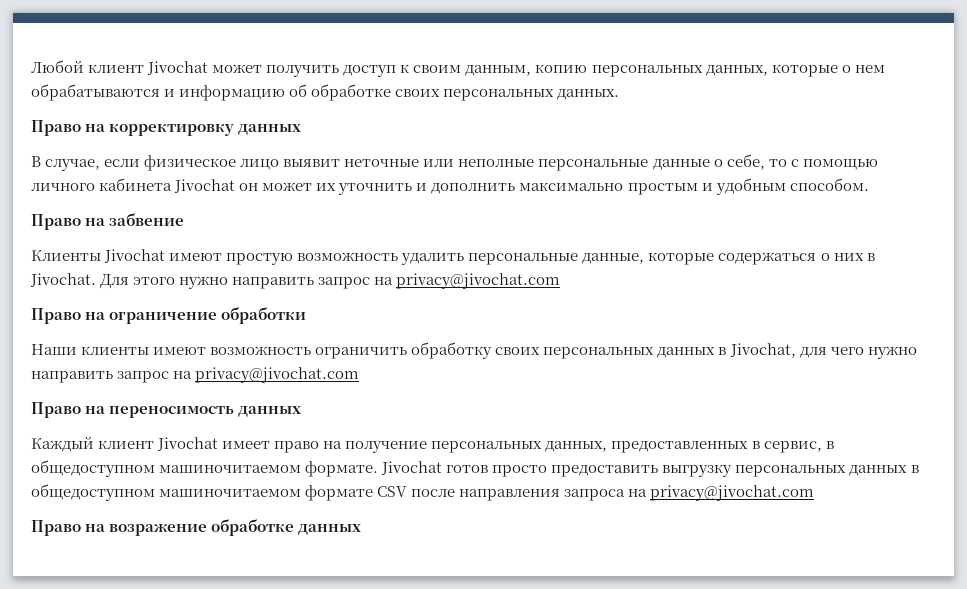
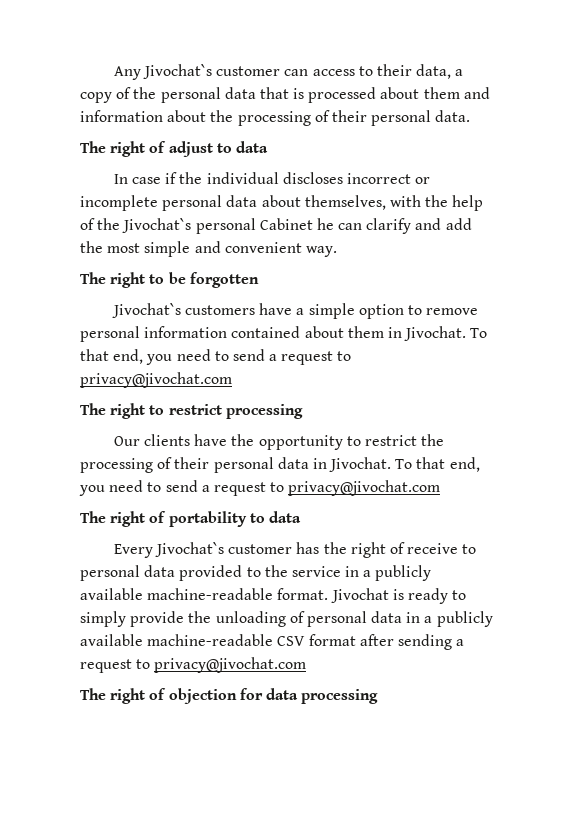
[31,60,885,77] [31,84,620,101] [31,120,302,136] [31,154,878,171] [31,178,869,195] [31,213,185,230] [31,249,875,265] [30,273,561,289] [31,307,307,324] [31,342,917,359] [31,367,360,383] [31,402,302,418] [31,436,834,453] [31,460,919,477] [31,484,815,501] [31,519,362,536] Любой клиент Jivochat может получить доступ к своим данным, копию персональных данных, которые о нем обрабатываются и информацию об обработке своих персональных данных. // Право на корректировку данных // В случае, если физическое лицо выявит неточные или неполные персональные данные о себе, то с помощью личного кабинета Jivochat он может их уточнить и дополнить максимально простым и удобным способом. // Право на забвение // Клиенты Jivochat имеют простую возможность удалить персональные данные, которые содержаться о них в Jivochat. Для этого нужно направить запрос на privacy@jivochat.com // Право на ограничение обработки // Наши клиенты имеют возможность ограничить обработку своих персональных данных в Jivochat, для чего нужно направить запрос на privacy@jivochat.com // Право на переносимость данных // Каждый клиент Jivochat имеет право на получение персональных данных, предоставленных в сервис, в общедоступном машиночитаемом формате. Jivochat готов просто предоставить выгрузку персональных данных в общедоступном машиночитаемом формате CSV после направления запроса на privacy@jivochat.com // Право на возражение обработке данных -> [113,64,464,80] [80,87,490,103] [80,110,471,126] [80,141,268,157] [113,172,431,184] [80,195,484,211] [80,218,472,234] [80,241,337,257] [80,272,259,288] [111,303,479,319] [80,326,488,342] [80,349,352,365] [80,372,232,388] [80,403,303,419] [113,434,445,450] [80,457,480,473] [79,480,441,496] [80,511,301,527] [113,542,477,558] [80,565,432,581] [80,588,467,604] [80,611,493,627] [80,634,465,650] [80,657,307,673] [80,688,379,704] Any Jivochat`s customer can access to their data, a copy of the personal data that is processed about them and information about the processing of their personal data. // The right of adjust to data // In case if the individual discloses incorrect or incomplete personal data about themselves, with the help of the Jivochat`s personal Cabinet he can clarify and add the most simple and convenient way. // The right to be forgotten // Jivochat`s customers have a simple option to remove personal information contained about them in Jivochat. To that end, you need to send a request to privacy@jivochat.com // The right to restrict processing // Our clients have the opportunity to restrict the processing of their personal data in Jivochat. To that end, you need to send a request to privacy@jivochat.com // The right of portability to data // Every Jivochat`s customer has the right of receive to personal data provided to the service in a publicly available machine-readable format. Jivochat is ready to simply provide the unloading of personal data in a publicly available machine-readable CSV format after sending a request to privacy@jivochat.com // The right of objection for data processing

